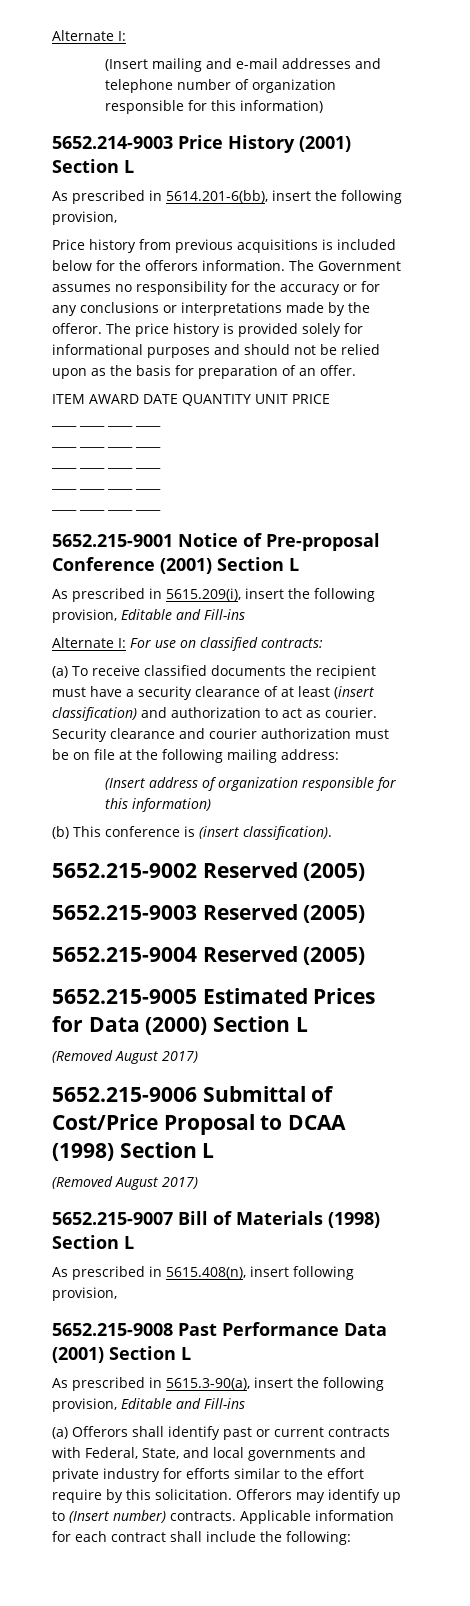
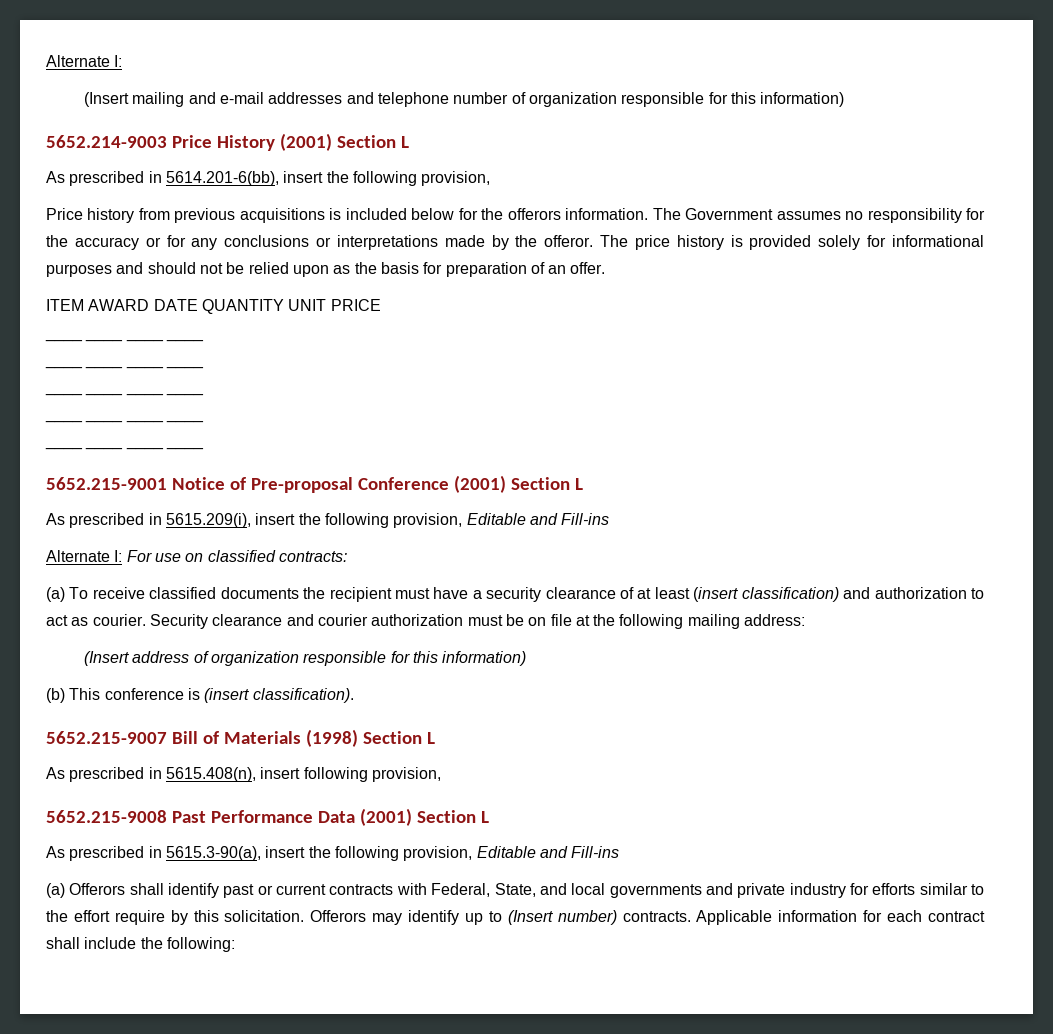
[52,862,366,881] [52,904,366,923] [52,946,366,965] [52,988,376,1004] [52,1016,308,1035] [52,1050,198,1064] [52,1086,335,1102] [52,1114,347,1135] [52,1142,215,1161] [52,1176,198,1190] // 5652.215-9002 Reserved (2005) // 5652.215-9003 Reserved (2005) // 5652.215-9004 Reserved (2005) // 5652.215-9005 Estimated Prices for Data (2000) Section L // (Removed August 2017) // 5652.215-9006 Submittal of Cost/Price Proposal to DCAA (1998) Section L // (Removed August 2017) -> (354, 695) none

